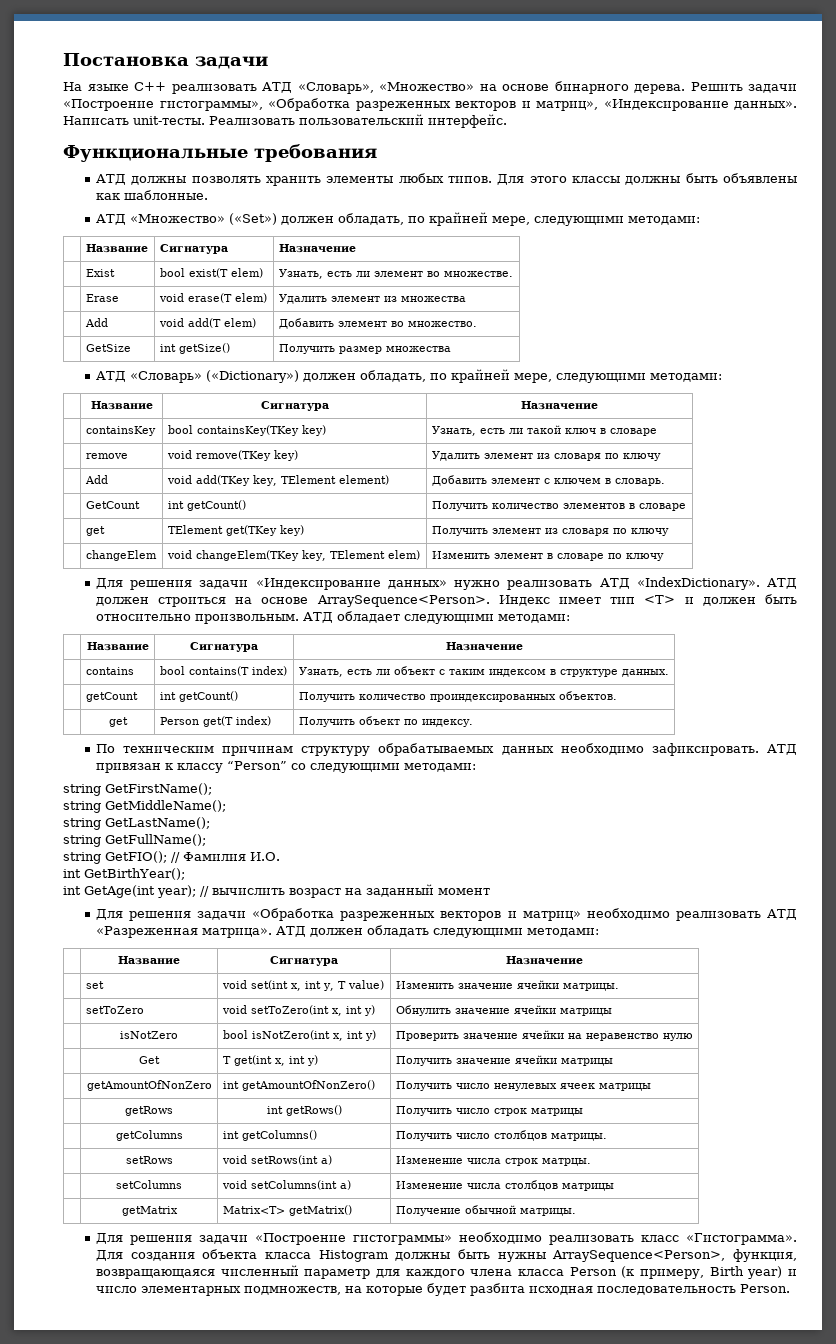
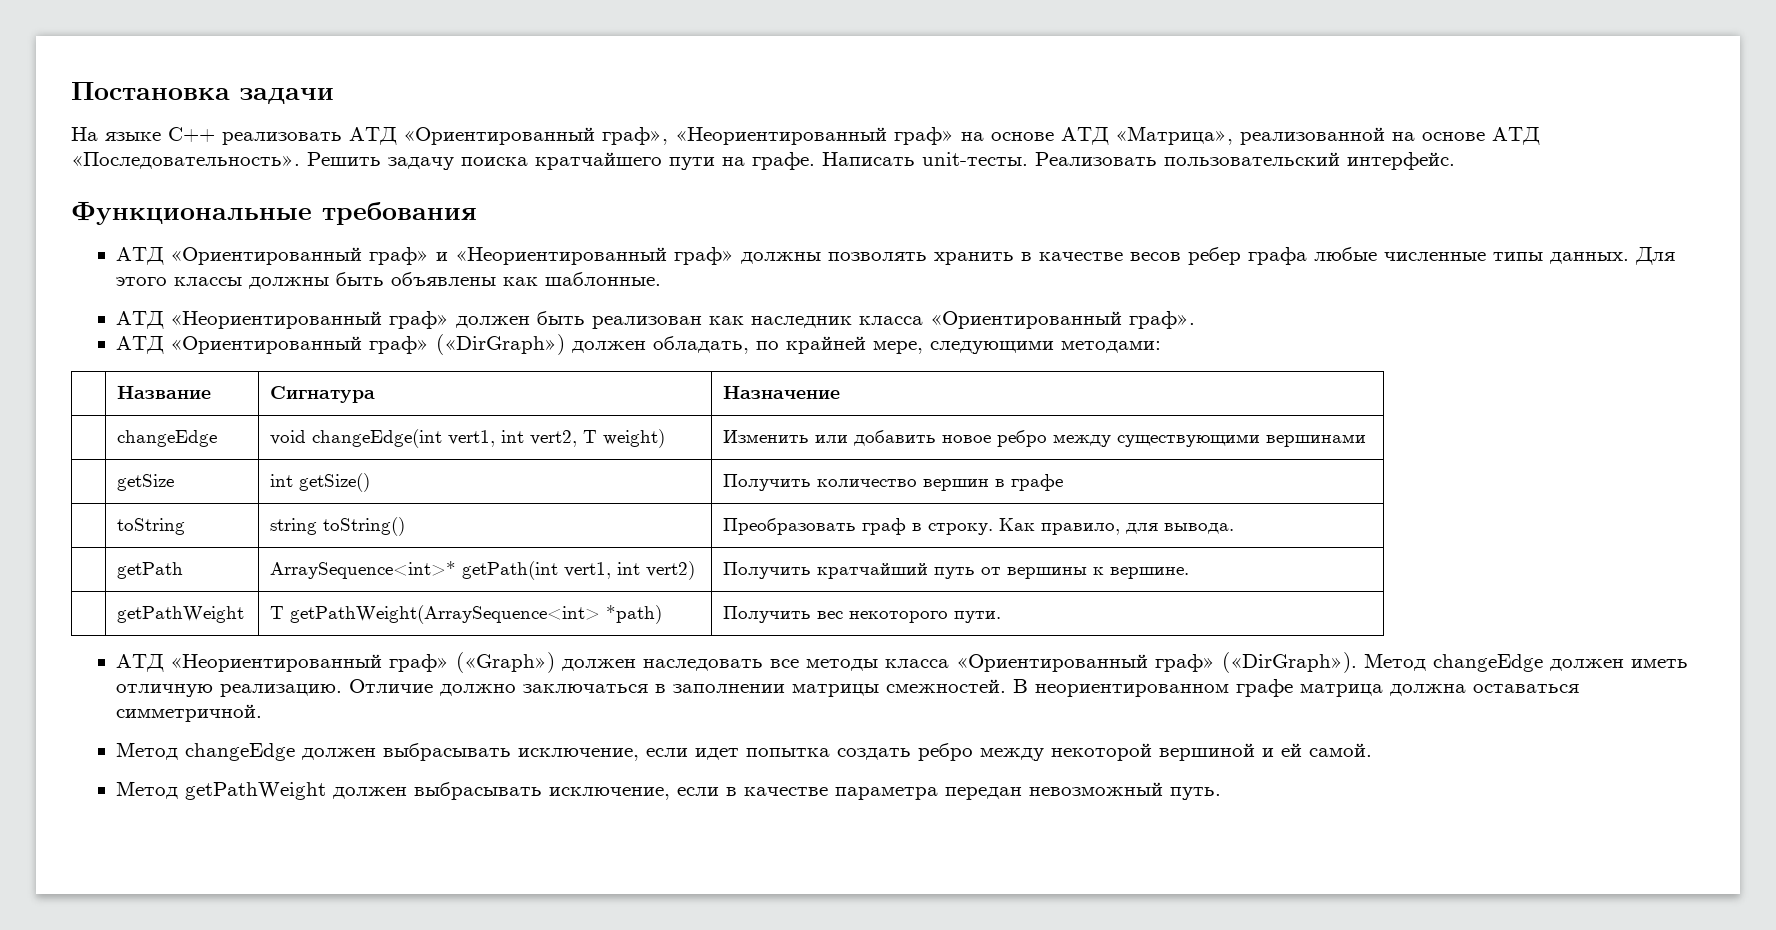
[297,81,797,94] [63,98,797,111] «Словарь», «Множество» на основе бинарного дерева. Решить задачи «Построение гистограммы», «Обработка разреженных векторов и матриц», «Индексирование данных». -> [403,126,1540,145] [71,152,815,170] «Ориентированный граф», «Неориентированный граф» на основе АТД «Матрица», реализованной на основе АТД «Последовательность». Решить задачу поиска кратчайшего пути на графе.
[131,173,492,186] должны позволять хранить элементы любых типов. -> [170,247,1630,265] «Ориентированный граф» и «Неориентированный граф» должны позволять хранить в качестве весов ребер графа любые численные типы данных.
[129,213,277,225] «Множество» («Set») -> [170,311,1196,329] [116,334,566,355] «Неориентированный граф» должен быть реализован как наследник класса «Ориентированный граф». // АТД «Ориентированный граф» («DirGraph»)
[85,269,115,277] [159,268,263,278] [278,269,513,279] [85,294,119,302] [158,293,267,303] [278,294,466,304] [84,318,108,327] [158,318,256,328] [278,318,477,329] [85,344,131,352] [159,343,230,354] [278,344,451,354] [95,369,722,383] [90,401,153,410] [260,401,329,411] [521,401,598,410] [85,426,156,436] [167,425,326,436] [431,425,657,436] [85,453,128,459] [166,450,298,461] [431,451,661,461] [84,475,108,484] [166,475,389,486] [431,475,665,486] [85,501,140,509] [167,500,246,511] [431,501,686,511] [85,526,105,536] [167,525,304,536] [431,526,669,536] [85,550,157,561] [166,550,420,561] [431,551,664,561] [95,577,797,590] [95,594,798,607] [95,611,570,624] [86,642,149,651] [190,642,258,652] [445,642,523,651] [85,667,134,675] [159,666,287,676] [298,666,669,677] [85,692,138,702] [159,691,238,702] [298,691,617,702] [108,717,128,727] [159,716,271,727] [298,716,473,727] [95,743,797,756] [95,761,476,773] [63,783,212,796] [63,800,226,813] [63,817,210,830] [63,834,206,847] [63,851,280,864] [63,868,185,880] [63,884,490,898] [95,908,797,921] [95,925,599,938] [118,956,180,965] [270,956,338,966] [506,956,583,965] [85,981,104,989] [221,980,384,991] [395,980,619,991] [85,1006,144,1014] [221,1005,375,1016] [395,1005,612,1016] [120,1031,178,1039] [222,1030,376,1041] [395,1030,693,1041] [139,1056,160,1064] [222,1055,318,1066] [395,1055,613,1066] [86,1080,212,1091] [222,1080,375,1091] [395,1081,651,1091] [125,1106,173,1116] [266,1105,342,1116] [395,1106,583,1116] [115,1130,183,1141] [222,1130,317,1141] [395,1130,607,1141] [125,1156,173,1164] [221,1155,332,1165] [395,1156,591,1166] [116,1180,182,1189] [221,1180,351,1190] [395,1180,614,1191] [121,1206,178,1216] [222,1205,352,1216] [395,1205,576,1216] [95,1232,797,1245] [95,1249,797,1262] [95,1265,797,1279] [95,1283,790,1296] Exist | bool exist(T elem) | Узнать, есть ли элемент во множестве. // | Erase | void erase(T elem) | Удалить элемент из множества // | Add | void add(T elem) | Добавить элемент во множество. // | GetSize | int getSize() | Получить размер множества // АТД «Словарь» («Dictionary») должен обладать, по крайней мере, следующими методами: // | Название | Сигнатура | Назначение // | containsKey | bool containsKey(TKey key) | Узнать, есть ли такой ключ в словаре // | remove | void remove(TKey key) | Удалить элемент из словаря по ключу // | Add | void add(TKey key, TElement element) | Добавить элемент с ключем в словарь. // | GetCount | int getCount() | Получить количество элементов в словаре // | get | TElement get(TKey key) | Получить элемент из словаря по ключу // | changeElem | void changeElem(TKey key, TElement elem) | Изменить элемент в словаре по ключу // Для решения задачи «Индексирование данных» нужно реализовать АТД «IndexDictionary». АТД должен строиться на основе ArraySequence<Person>. Индекс имеет тип <T> и должен быть относительно произвольным. АТД обладает следующими методами: // | Название | Сигнатура | Назначение // | contains | bool contains(T index) | Узнать, есть ли объект с таким индексом в структуре данных. // | getCount | int getCount() | Получить количество проиндексированных объектов. // | get | Person get(T index) | Получить объект по индексу. // По техническим причинам структуру обрабатываемых данных необходимо зафиксировать. АТД привязан к классу “Person” со следующими методами: // string GetFirstName(); // string GetMiddleName(); // string GetLastName(); // string GetFullName(); // string GetFIO(); // Фамилия И.О. // int GetBirthYear(); // int GetAge(int year); // вычислить возраст на заданный момент // Для решения задачи «Обработка разреженных векторов и матриц» необходимо реализовать АТД «Разреженная матрица». АТД должен обладать следующими методами: // | Название | Сигнатура | Назначение // | set | void set(int x, int y, T value) | Изменить значение ячейки матрицы. // | setToZero | void setToZero(int x, int y) | Обнулить значение ячейки матрицы // | isNotZero | bool isNotZero(int x, int y) | Проверить значение ячейки на неравенство нулю // | Get | T get(int x, int y) | Получить значение ячейки матрицы // | getAmountOfNonZero | int getAmountOfNonZero() | Получить число ненулевых ячеек матрицы // | getRows | int getRows() | Получить число строк матрицы // | getColumns | int getColumns() | Получить число столбцов матрицы. // | setRows | void setRows(int a) | Изменение числа строк матрцы. // | setColumns | void setColumns(int a) | Изменение числа столбцов матрицы // | getMatrix | Matrix<T> getMatrix() | Получение обычной матрицы. // Для решения задачи «Построение гистограммы» необходимо реализовать класс «Гистограмма». Для создания объекта класса Histogram должны быть нужны ArraySequence<Person>, функция, возвращающаяся численный параметр для каждого члена класса Person (к примеру, Birth year) и число элементарных подмножеств, на которые будет разбита исходная последовательность Person. -> [117,430,218,447] [270,429,666,448] [723,430,1367,447] [117,474,175,491] [270,473,371,492] [723,474,1064,491] [117,518,186,535] [270,517,406,536] [723,518,1235,535] [117,562,184,579] [270,561,696,580] [723,562,1190,579] [117,606,245,623] [270,605,663,624] [723,606,1002,623] [116,652,1689,673] [116,679,1580,697] [116,704,263,722] [116,742,1373,761] [116,781,1222,800] changeEdge | void changeEdge(int vert1, int vert2, T weight) | Изменить или добавить новое ребро между существующими вершинами // | getSize | int getSize() | Получить количество вершин в графе // | toString | string toString() | Преобразовать граф в строку. Как правило, для вывода. // | getPath | ArraySequence<int>* getPath(int vert1, int vert2) | Получить кратчайший путь от вершины к вершине. // | getPathWeight | T getPathWeight(ArraySequence<int> *path) | Получить вес некоторого пути. // АТД «Неориентированный граф» («Graph») должен наследовать все методы класса «Ориентированный граф» («DirGraph»). Метод changeEdge должен иметь отличную реализацию. Отличие должно заключаться в заполнении матрицы смежностей. В неориентированном графе матрица должна оставаться симметричной. // Метод changeEdge должен выбрасывать исключение, если идет попытка создать ребро между некоторой вершиной и ей самой. // Метод getPathWeight должен выбрасывать исключение, если в качестве параметра передан невозможный путь.

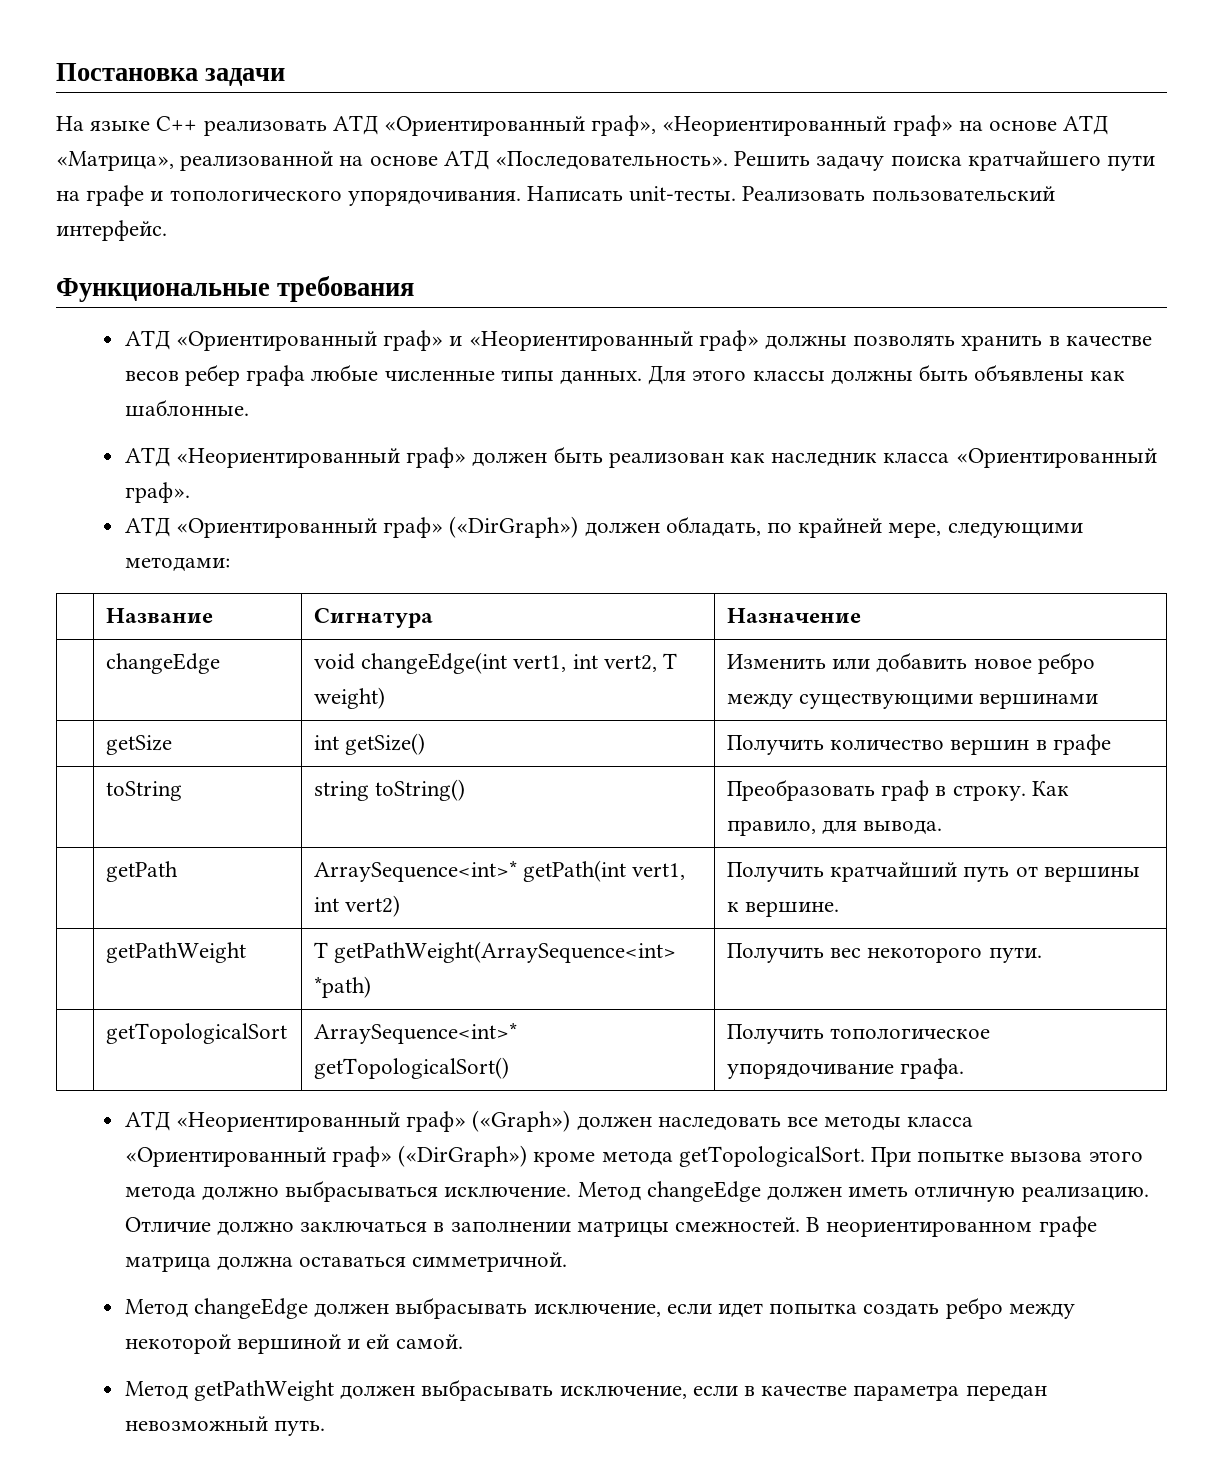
[752,152,815,170] графе. -> [86,185,521,206] графе и топологического упорядочивания.
(1002, 617) none -> [105,1023,287,1044] [313,1022,517,1044] [313,1057,509,1079] [726,1024,991,1044] [726,1058,965,1079] // | getTopologicalSort | ArraySequence<int>* getTopologicalSort() | Получить топологическое упорядочивание графа.
[1222,652,1358,673] («DirGraph»). -> [398,1145,1143,1167] [124,1180,572,1202] («DirGraph») кроме метода getTopologicalSort. При попытке вызова этого метода должно выбрасываться исключение.

